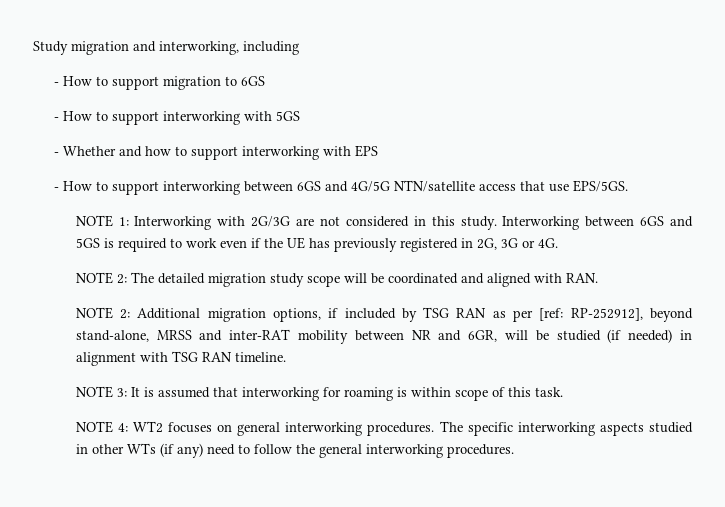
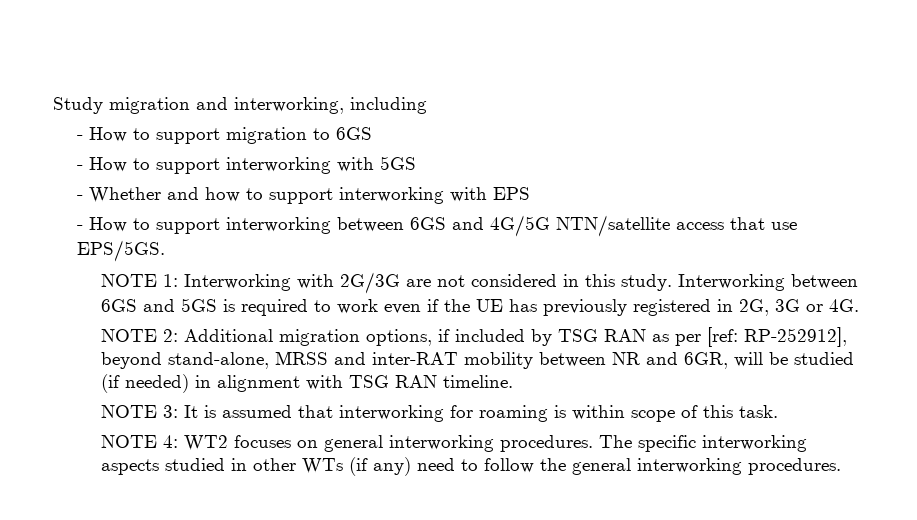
[75,272,598,287] // NOTE 2: The detailed migration study scope will be coordinated and aligned with RAN. -> (860, 305) none

